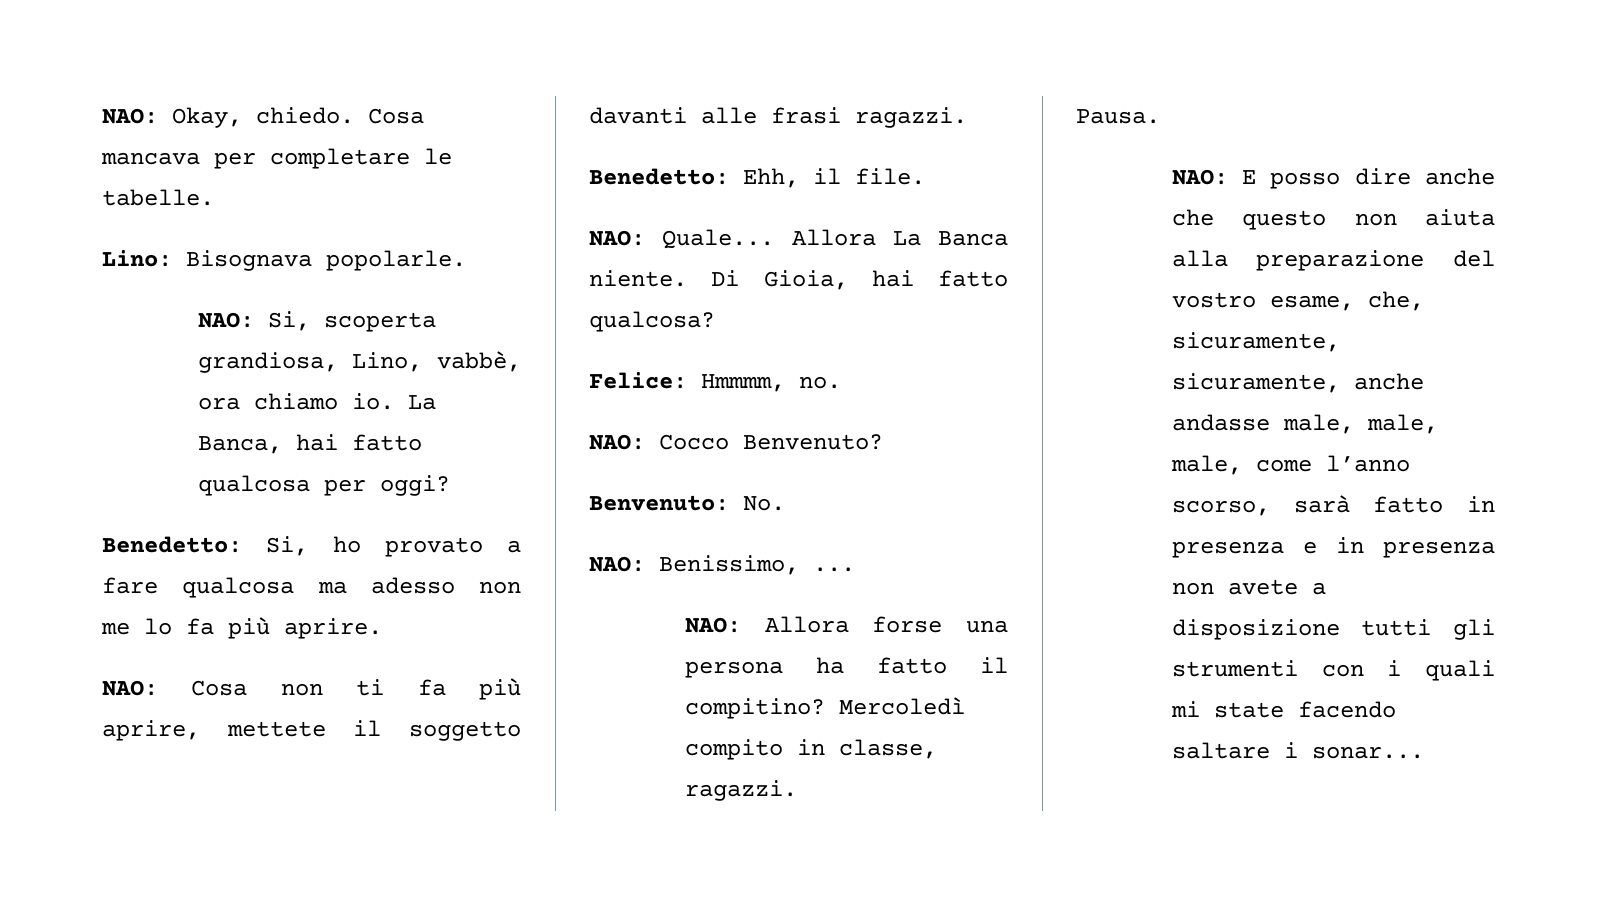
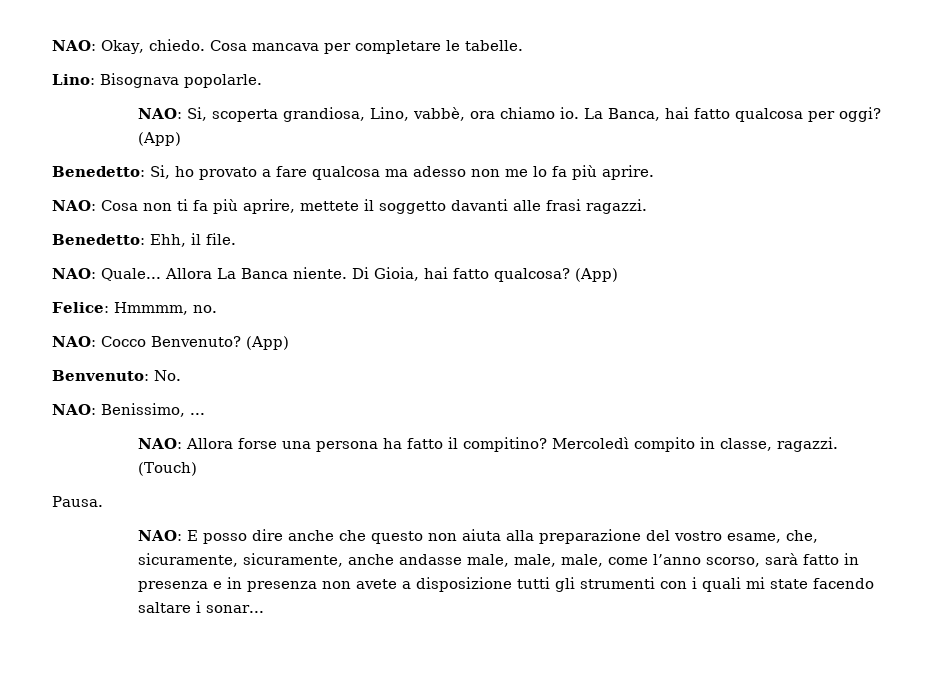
(450, 485) none -> [138,132,182,146] (App)
(715, 321) none -> [575,268,618,282] (App)
(883, 442) none -> [246,336,289,350] (App)
(797, 790) none -> [138,462,198,476] (Touch)

